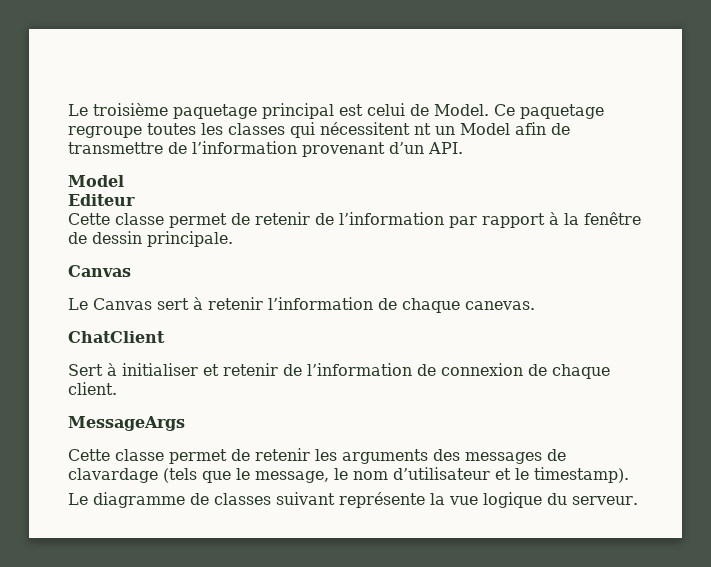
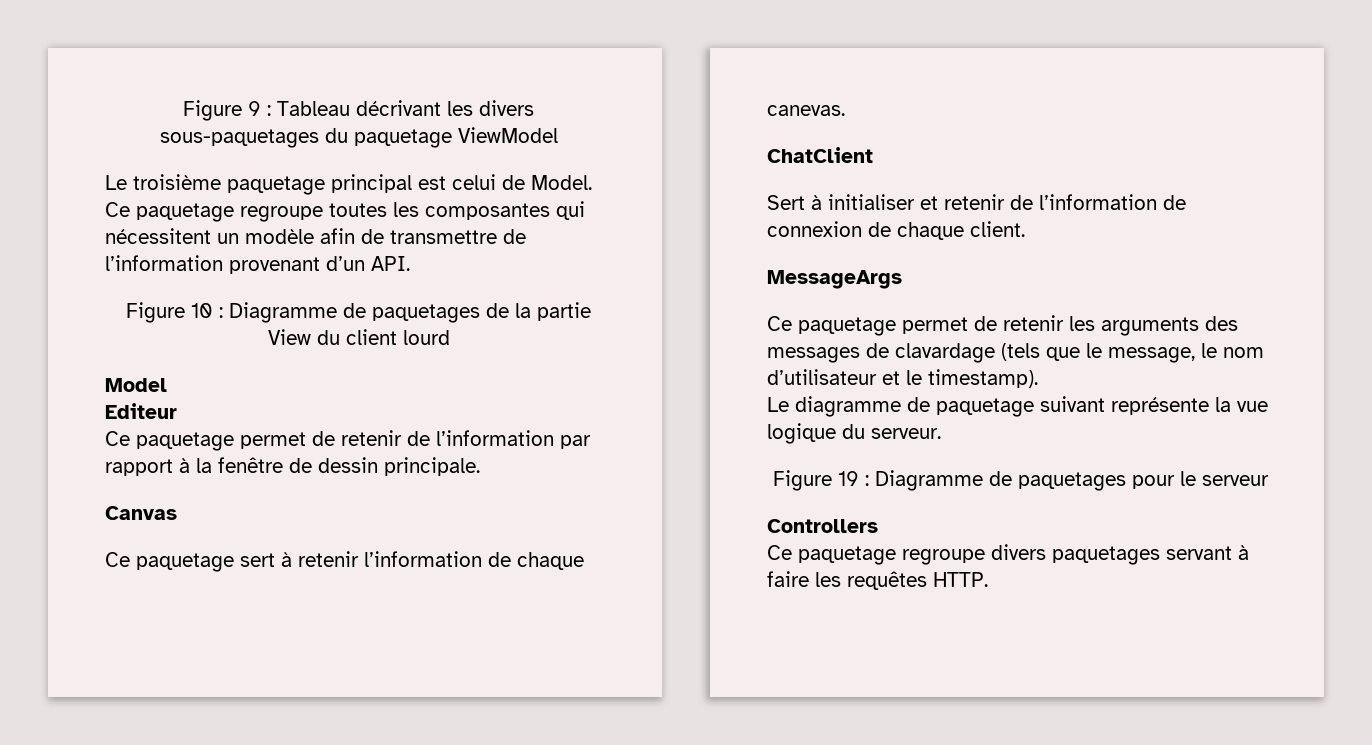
(68, 110) none -> [183,100,534,121] [159,127,558,148] Figure 9 : Tableau décrivant les divers sous-paquetages du paquetage ViewModel //
[228,123,285,135] classes -> [425,203,550,220] composantes
[414,123,510,135] nt un Model -> [217,229,314,244] un modèle
(463, 148) none -> [126,302,591,323] [267,329,450,345] // Figure 10 : Diagramme de paquetages de la partie View du client lourd
[68,213,164,225] Cette classe -> [105,431,234,451] Ce paquetage
[68,298,152,310] Le Canvas -> [105,552,234,572] Ce paquetage
[68,449,164,461] Cette classe -> [767,316,896,336] Ce paquetage
[214,493,271,505] classes -> [936,398,1034,417] paquetage
(638, 500) none -> [773,470,1269,491] [767,519,878,533] [767,544,1249,565] [767,571,988,590] // Figure 19 : Diagramme de paquetages pour le serveur // Controllers // Ce paquetage regroupe divers paquetages servant à faire les requêtes HTTP.

